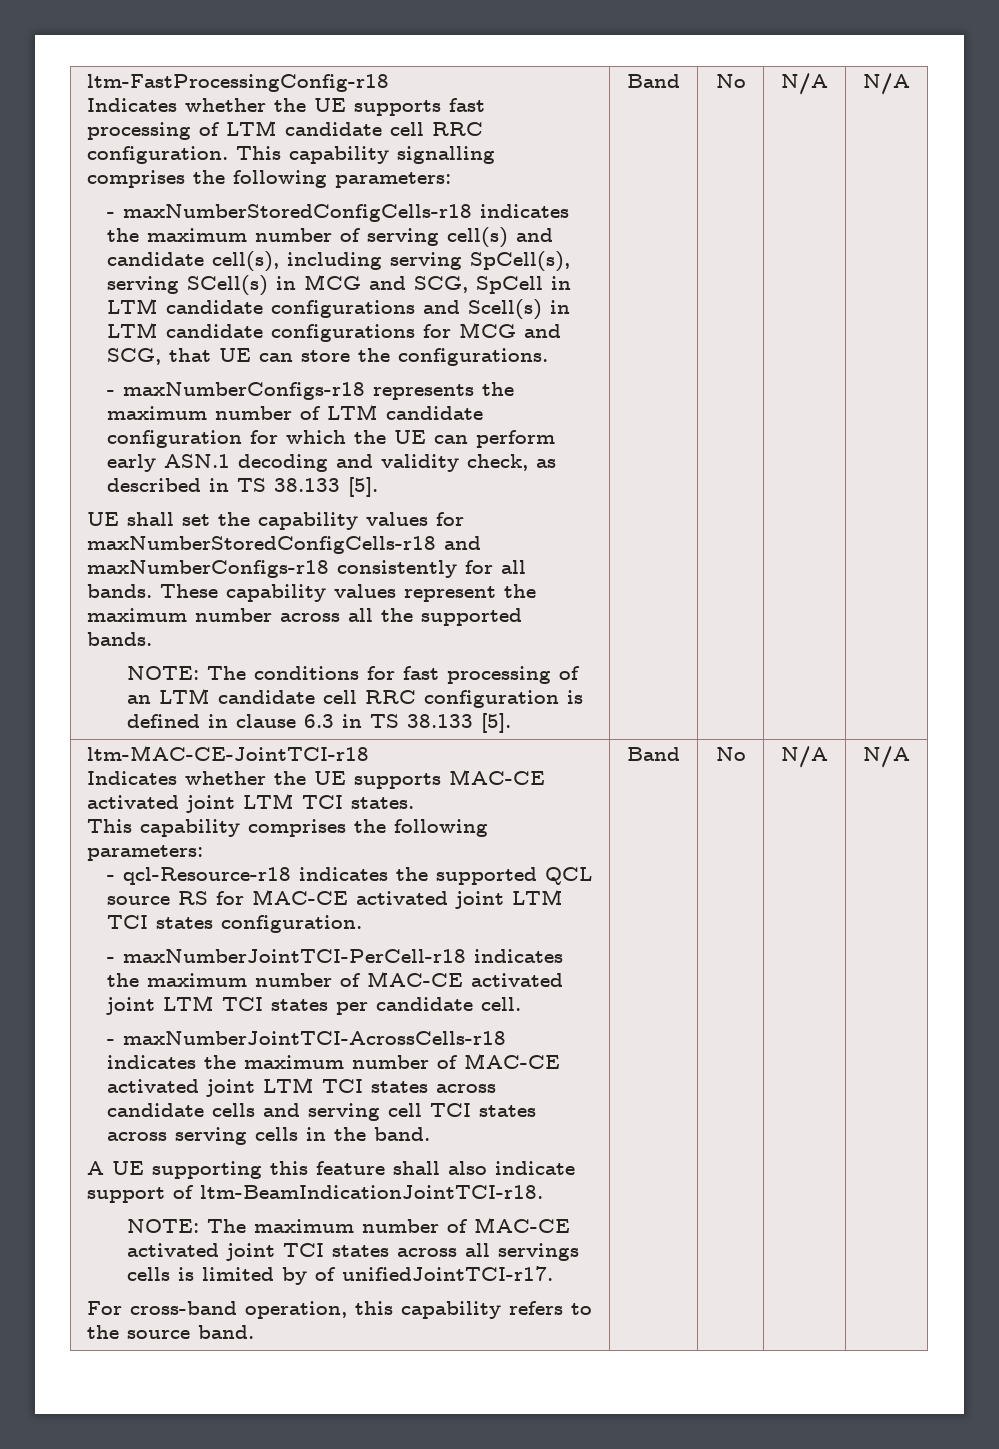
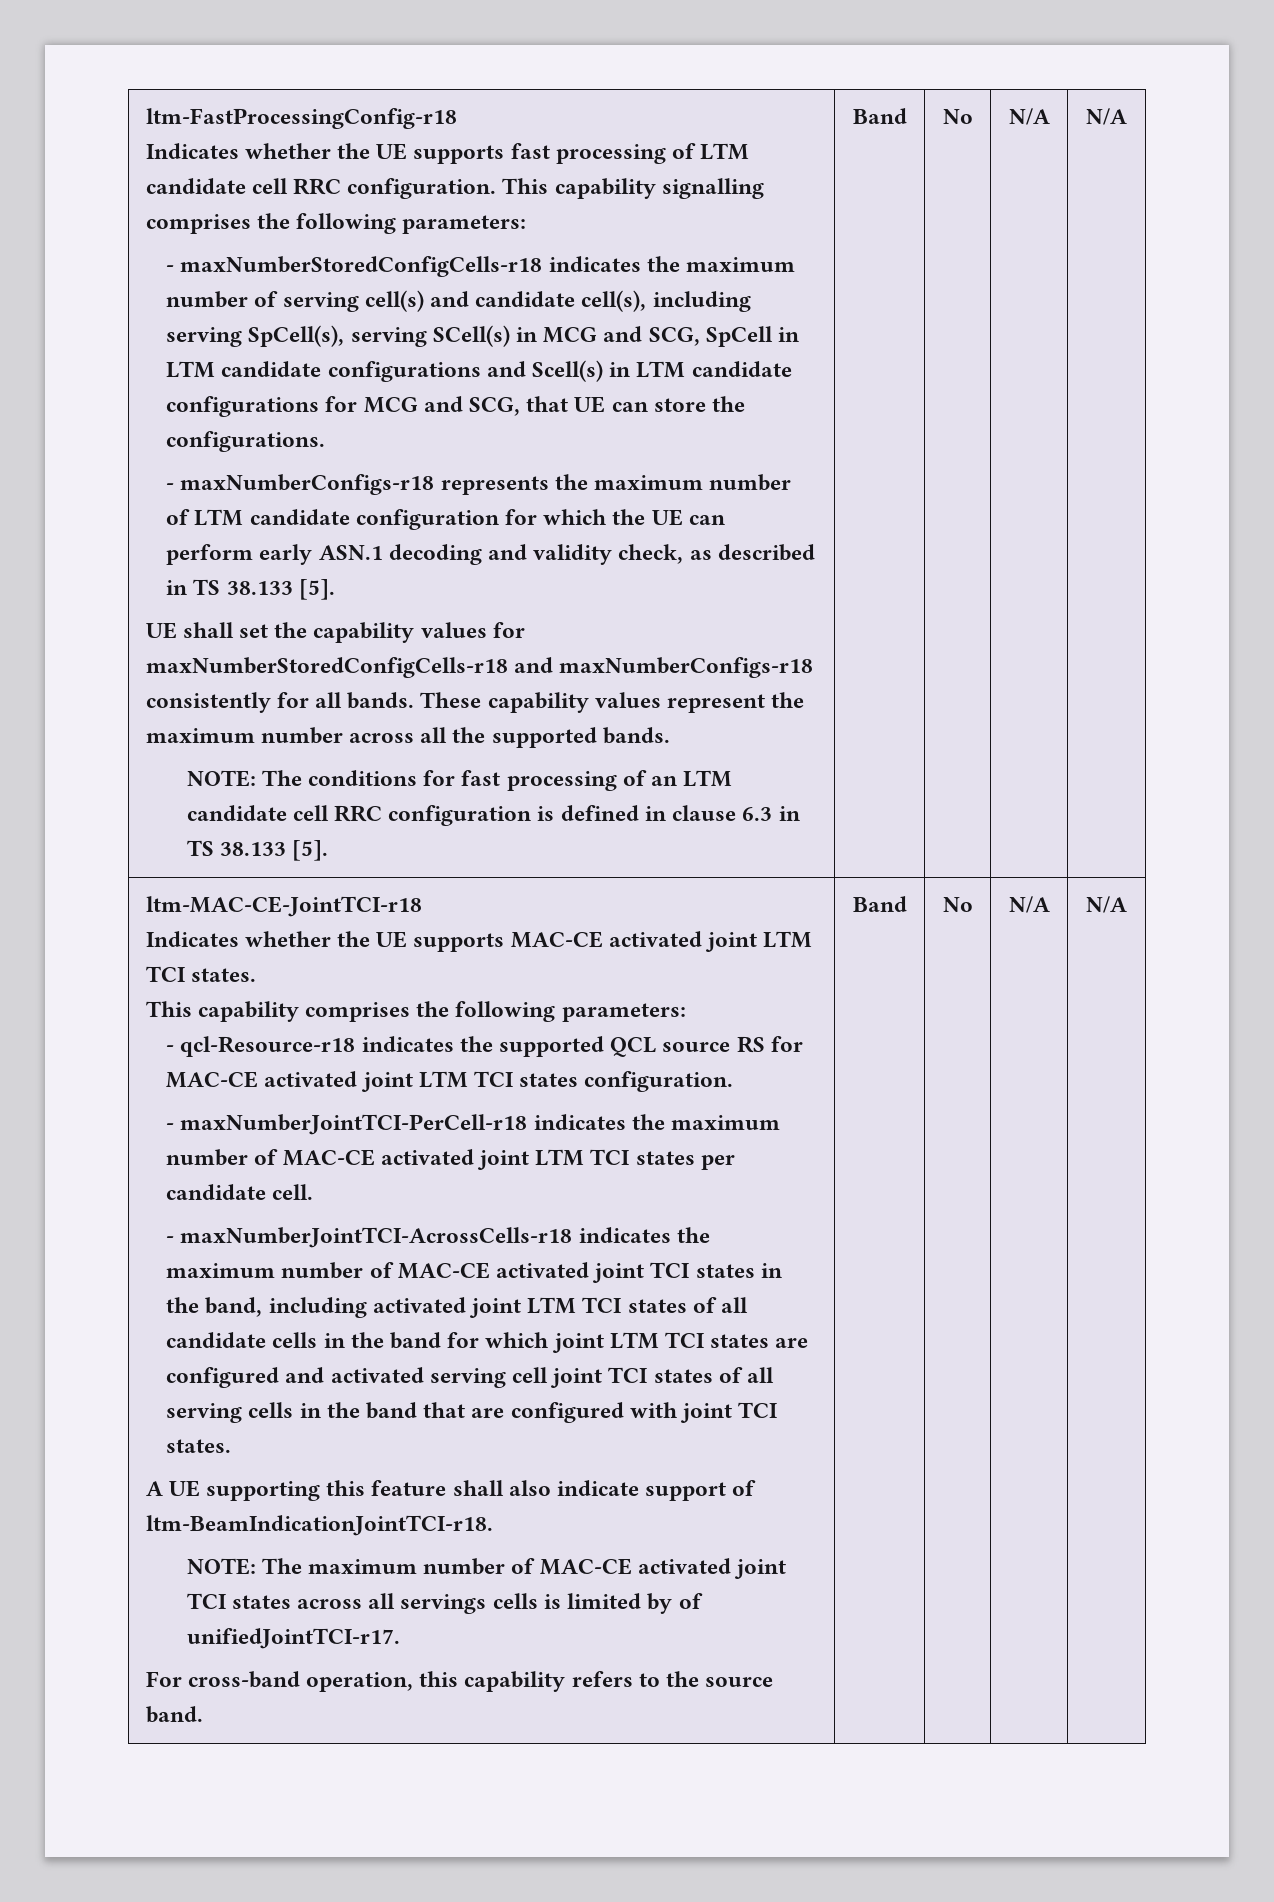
[263,1077,497,1093] [107,1103,301,1117] LTM TCI states across candidate cells and -> [650,1262,782,1278] [166,1297,749,1318] [166,1332,809,1353] [166,1367,424,1388] TCI states in the band, including activated joint LTM TCI states of all candidate cells in the band for which joint LTM TCI states are configured and activated
[430,1103,537,1117] [107,1132,168,1141] TCI states across -> [550,1367,775,1388] joint TCI states of all
[374,1127,431,1141] band. -> [365,1402,778,1423] [166,1439,232,1453] band that are configured with joint TCI states.

